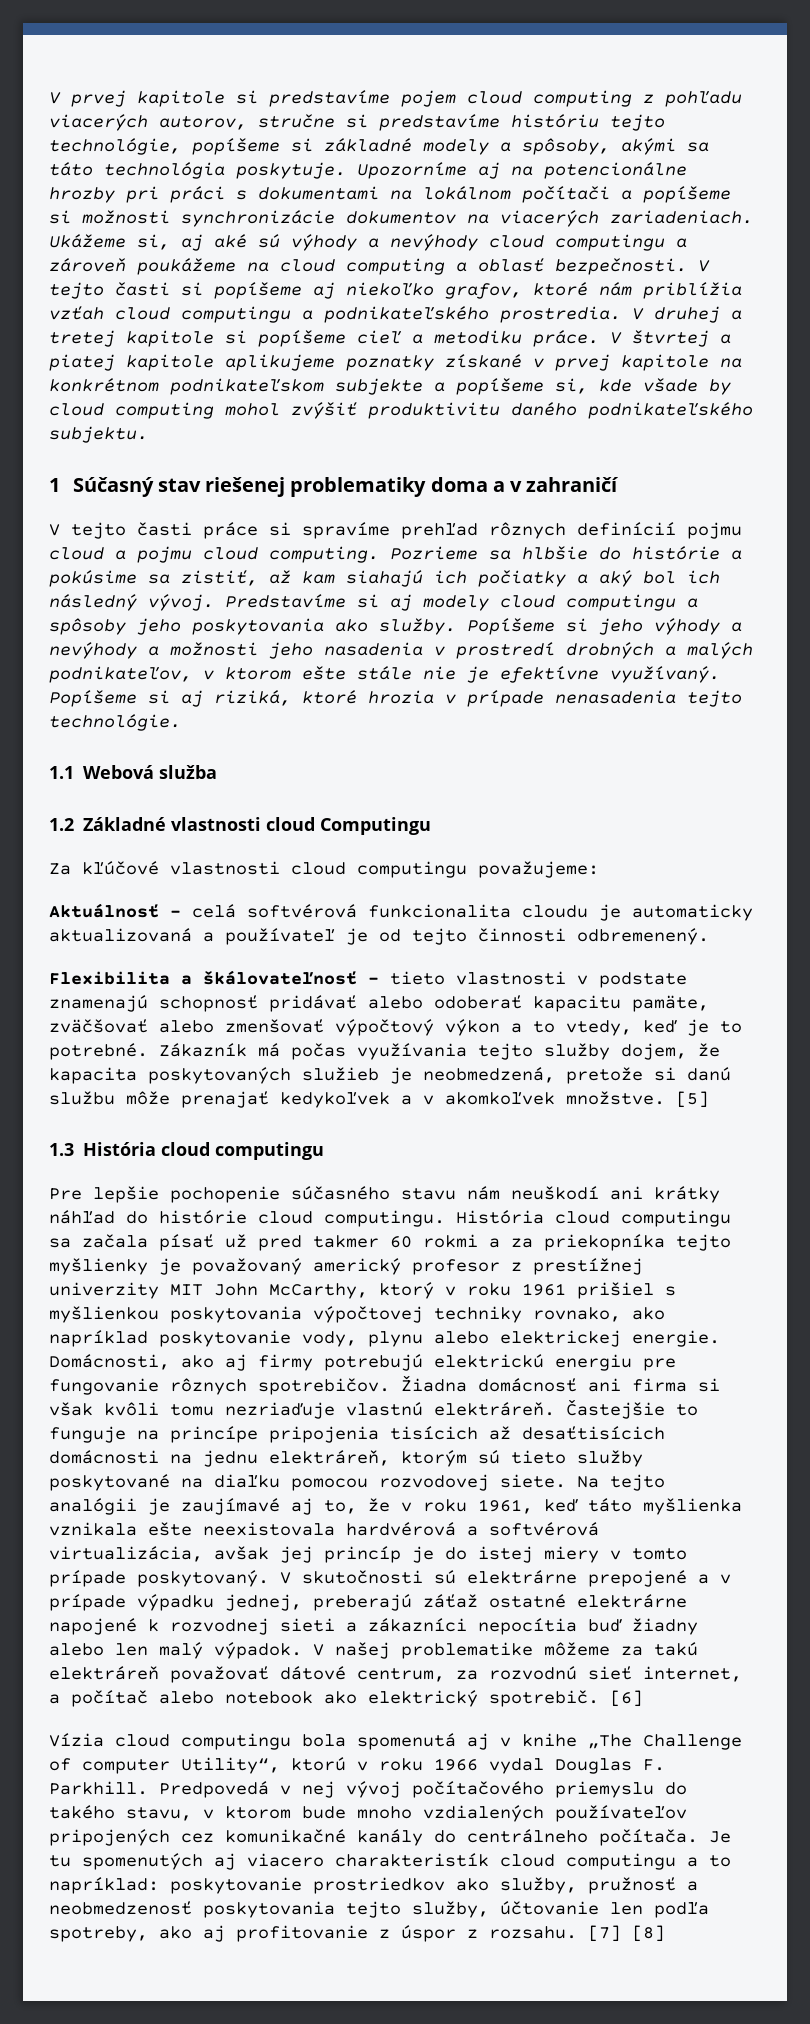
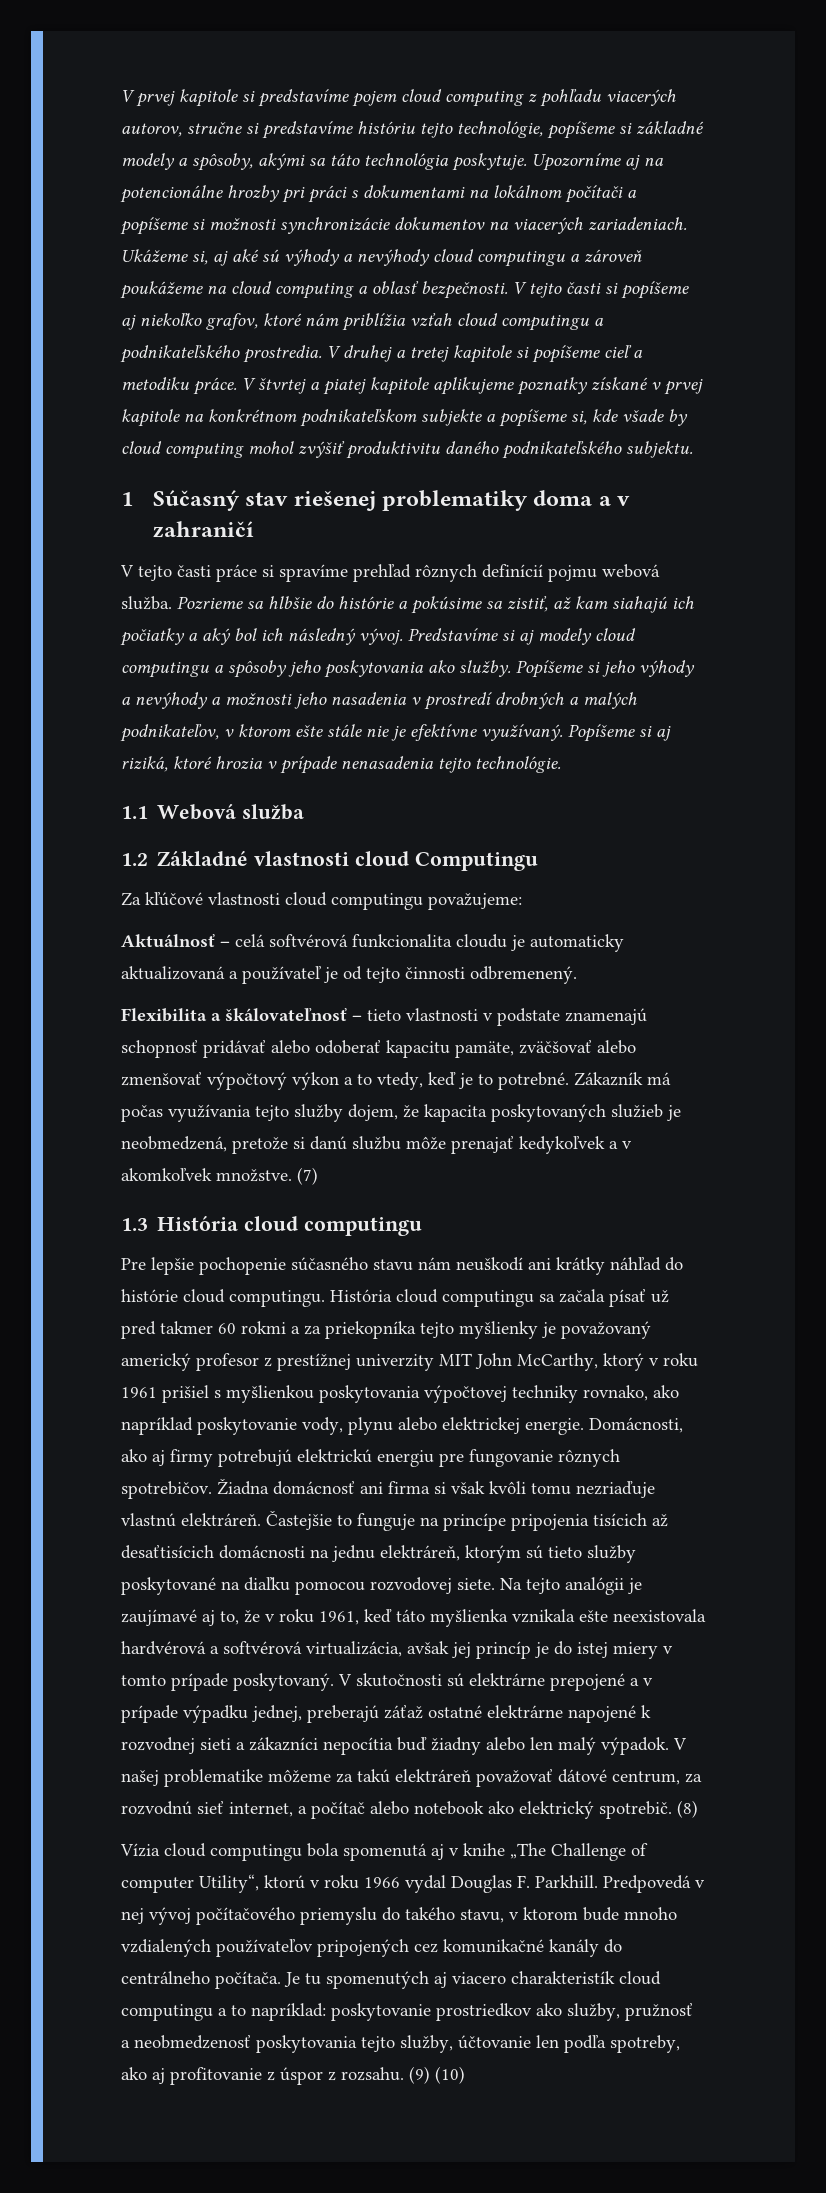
[49,546,379,563] cloud a pojmu cloud computing. -> [602,564,660,578] [121,596,172,610] webová služba.
[676,1091,709,1108] [5] -> [297,1167,318,1185] (7)
[610,1690,643,1707] [6] -> [677,1800,698,1818] (8)
[588,1925,665,1942] [7] [8] -> [409,2066,465,2084] (9) (10)

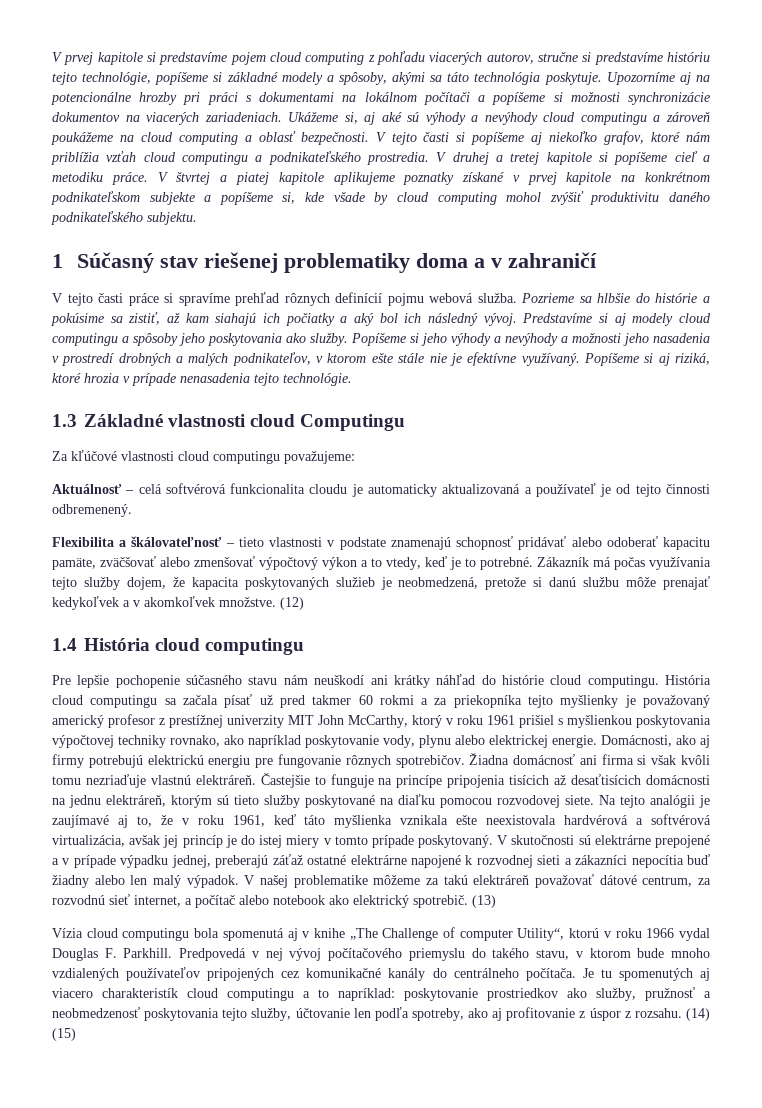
[121,804,305,820] [121,853,148,866] 1.1 Webová služba // 1.2 -> [52,414,77,427] 1.3
[297,1167,318,1185] [121,1218,148,1231] (7) // 1.3 -> [280,597,304,610] [52,638,77,651] (12) // 1.4
[677,1800,698,1818] (8) -> [472,895,496,908] (13)
[409,2066,465,2084] (9) (10) -> [685,1008,710,1021] [52,1028,76,1041] (14) (15)

